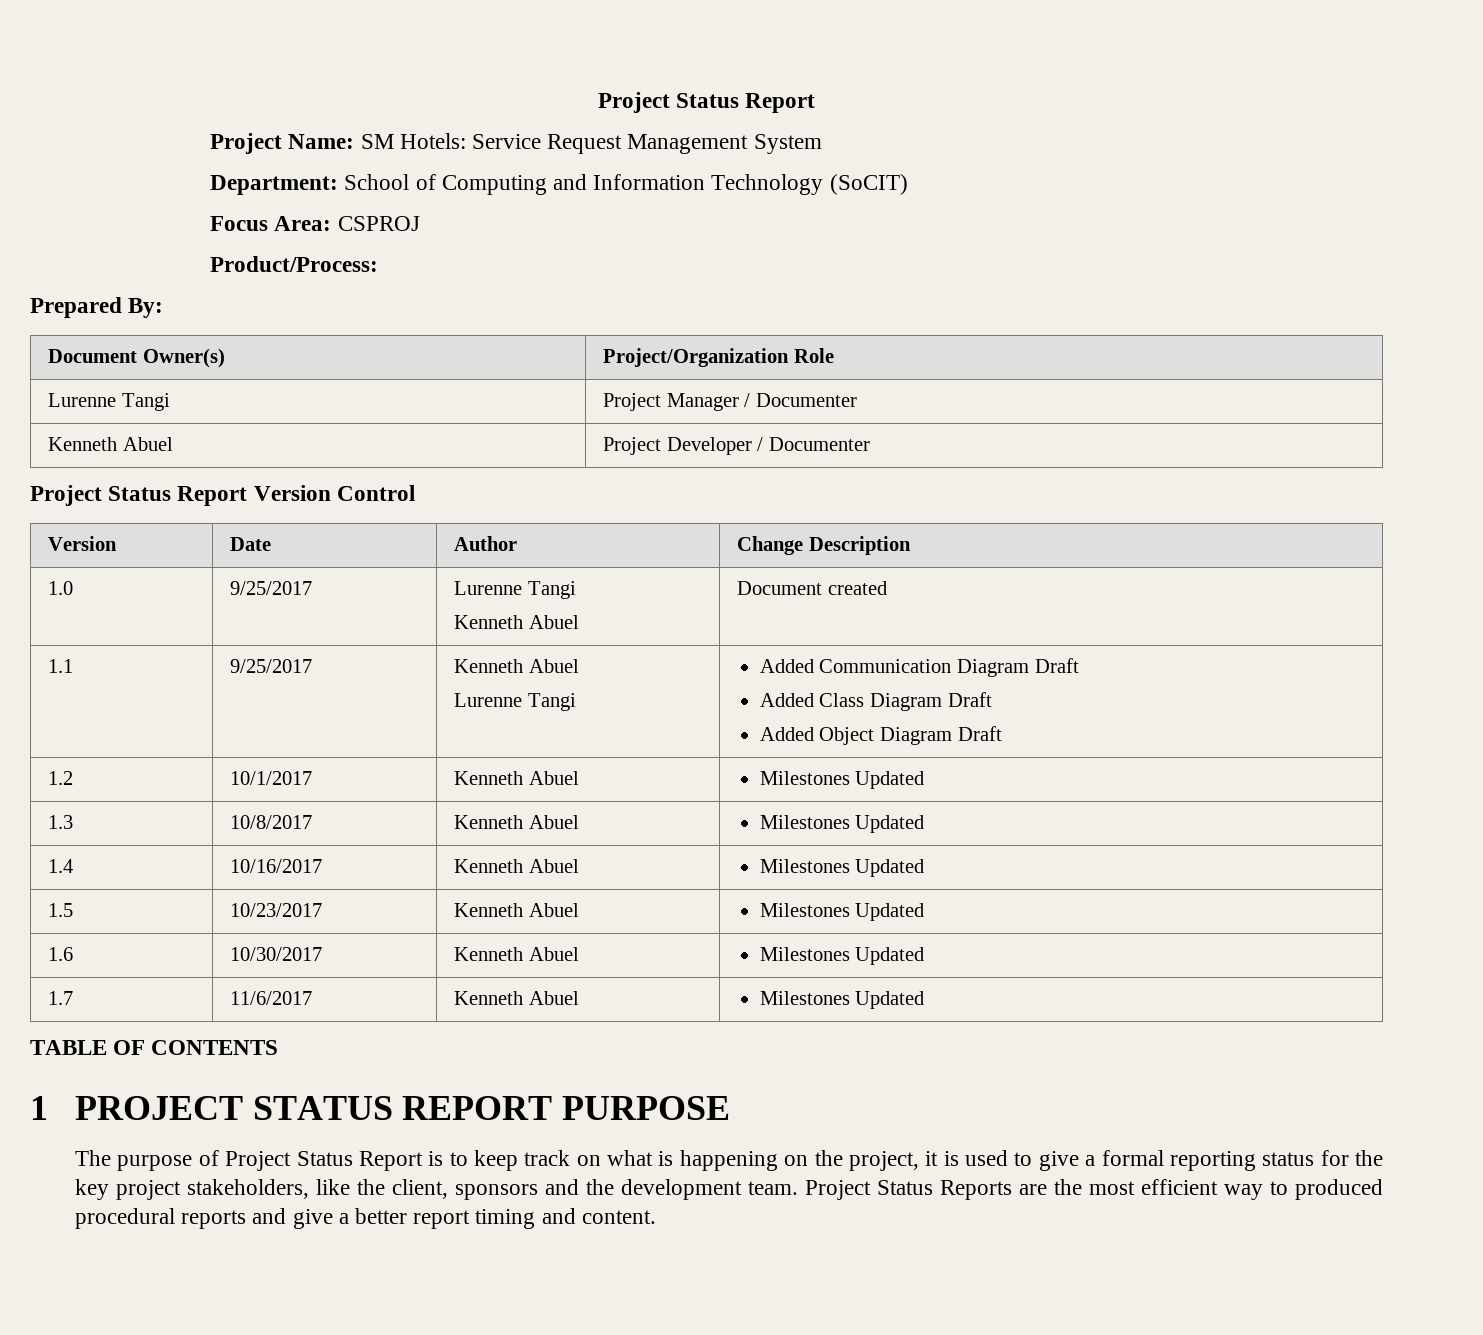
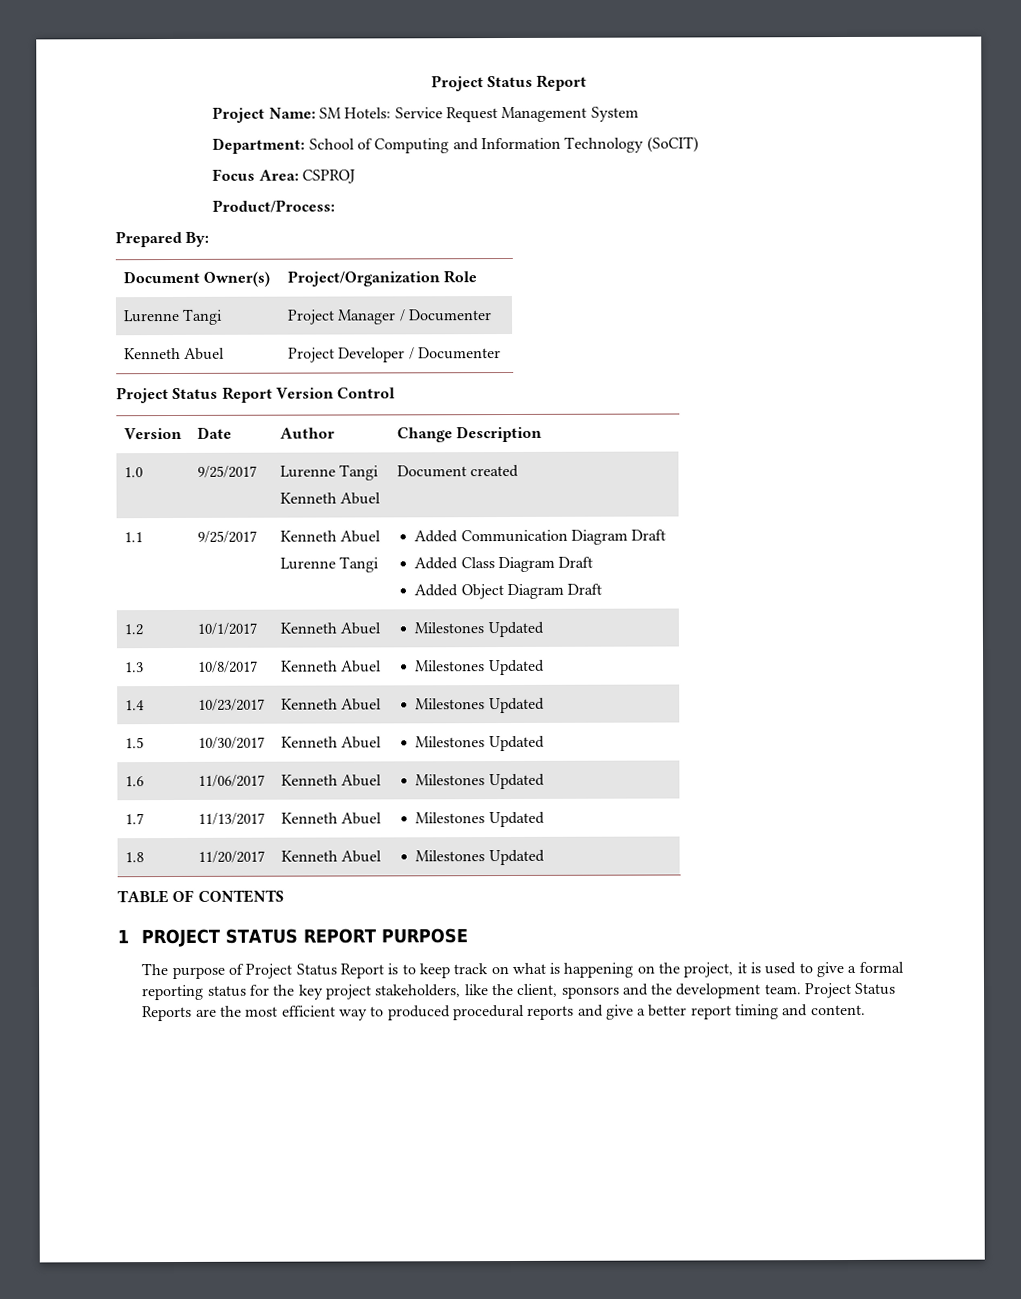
[230,859,323,873] 10/16/2017 -> [197,698,265,711] 10/23/2017
[230,903,323,917] 10/23/2017 -> [197,736,265,749] 10/30/2017
[230,947,323,961] 10/30/2017 -> [197,774,265,787] 11/06/2017
[230,991,313,1005] 11/6/2017 -> [197,812,265,825] [280,812,383,825] [415,811,545,828] [124,852,144,863] [197,850,265,863] 11/13/2017 | Kenneth Abuel | Milestones Updated // 1.8 | 11/20/2017

